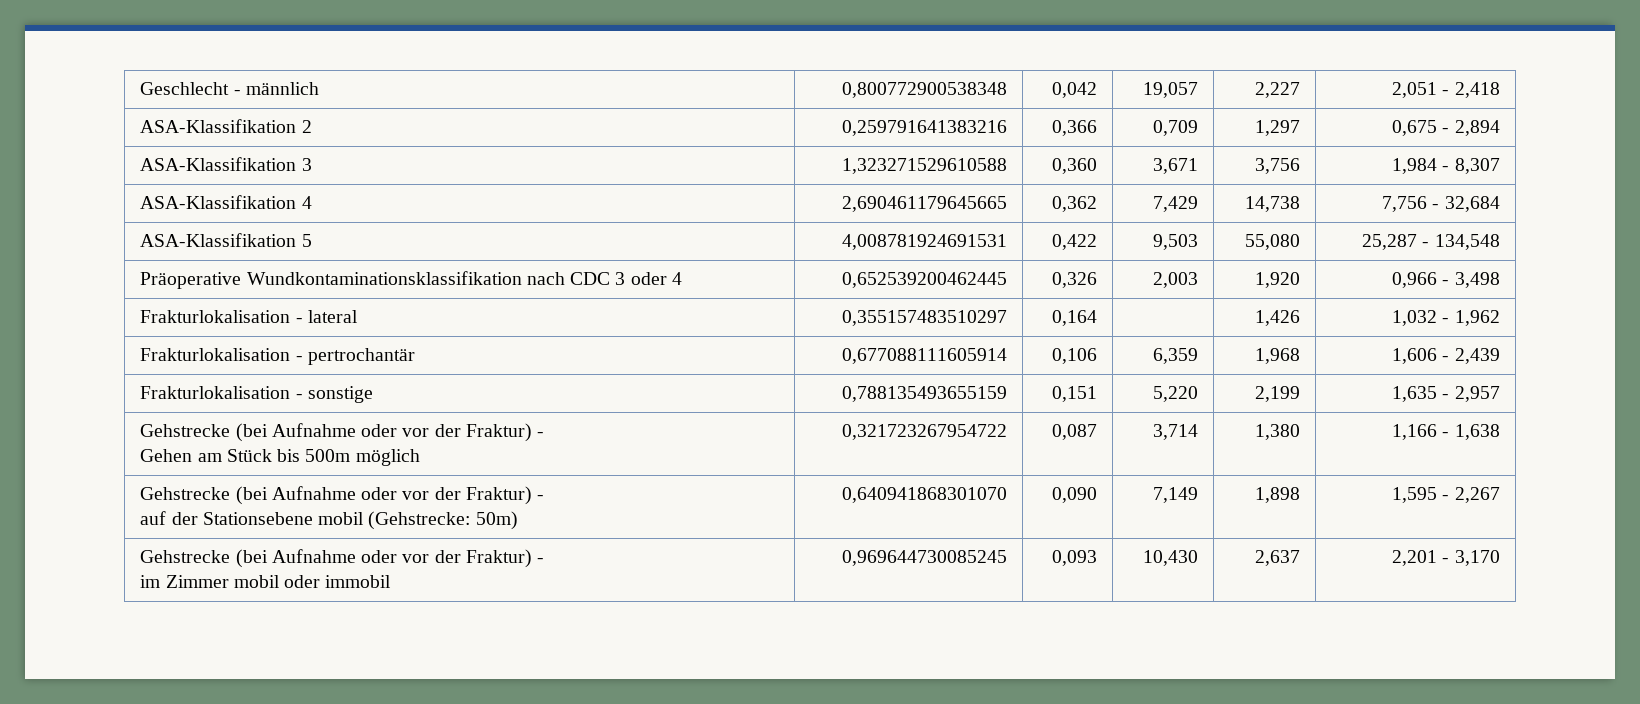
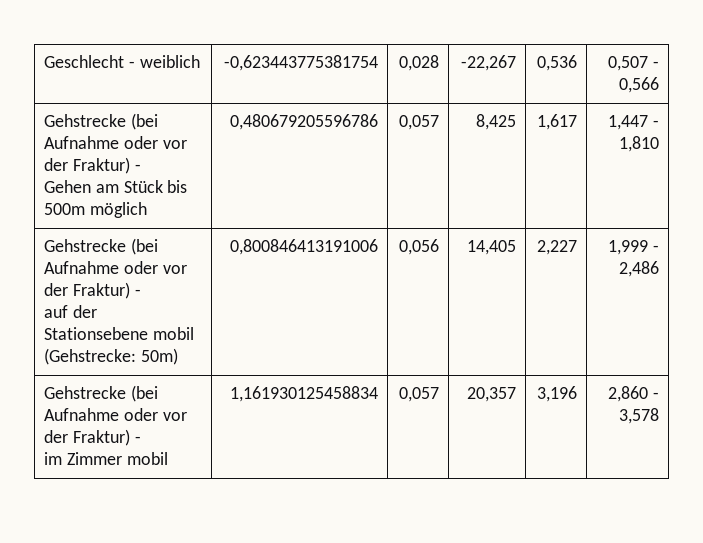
[245,82,319,95] [841,82,1007,98] [1051,82,1097,98] [1142,82,1198,98] [1254,82,1300,98] [1392,82,1500,98] [140,119,312,133] [841,120,1007,136] [1051,120,1097,136] [1152,120,1198,136] [1254,120,1300,136] [1392,120,1500,136] [140,157,312,171] [841,158,1007,174] [1051,158,1097,174] [1152,158,1198,174] [1254,158,1300,174] [1392,158,1500,174] [140,195,312,209] [841,196,1007,212] [1051,196,1097,212] [1152,196,1198,212] [1244,196,1300,212] [1382,196,1500,212] [140,233,312,247] [841,234,1007,250] [1051,234,1097,250] [1152,234,1198,250] [1244,234,1300,250] [1362,234,1500,250] [140,271,682,289] [841,272,1007,288] [1051,272,1097,288] [1152,272,1198,288] [1254,272,1300,288] [1392,272,1500,288] [140,310,358,323] [841,310,1007,326] [1051,310,1097,326] [1254,310,1300,326] [1392,310,1500,326] [140,348,415,365] [841,348,1007,364] [1051,348,1097,364] [1152,348,1198,364] [1254,348,1300,364] [1392,348,1500,364] [140,386,373,403] [841,386,1007,402] [1051,386,1097,402] [1152,386,1198,402] [1254,386,1300,402] [1392,386,1500,402] männlich | 0,800772900538348 | 0,042 | 19,057 | 2,227 | 2,051 - 2,418 // ASA-Klassifikation 2 | 0,259791641383216 | 0,366 | 0,709 | 1,297 | 0,675 - 2,894 // ASA-Klassifikation 3 | 1,323271529610588 | 0,360 | 3,671 | 3,756 | 1,984 - 8,307 // ASA-Klassifikation 4 | 2,690461179645665 | 0,362 | 7,429 | 14,738 | 7,756 - 32,684 // ASA-Klassifikation 5 | 4,008781924691531 | 0,422 | 9,503 | 55,080 | 25,287 - 134,548 // Präoperative Wundkontaminationsklassifikation nach CDC 3 oder 4 | 0,652539200462445 | 0,326 | 2,003 | 1,920 | 0,966 - 3,498 // Frakturlokalisation - lateral | 0,355157483510297 | 0,164 | | 1,426 | 1,032 - 1,962 // Frakturlokalisation - pertrochantär | 0,677088111605914 | 0,106 | 6,359 | 1,968 | 1,606 - 2,439 // Frakturlokalisation - sonstige | 0,788135493655159 | 0,151 | 5,220 | 2,199 | 1,635 - 2,957 -> [139,55,200,68] [223,55,378,71] [398,55,439,71] [460,55,516,71] [536,55,577,71] [608,56,659,71] [618,77,659,93] weiblich | -0,623443775381754 | 0,028 | -22,267 | 0,536 | 0,507 - 0,566
[841,424,1007,440] [1051,424,1097,440] [1152,424,1198,440] [1254,424,1300,440] [1392,424,1500,440] 0,321723267954722 | 0,087 | 3,714 | 1,380 | 1,166 - 1,638 -> [229,114,378,130] [398,115,439,130] [475,114,516,130] [536,114,577,130] [608,115,659,130] [618,136,659,152] 0,480679205596786 | 0,057 | 8,425 | 1,617 | 1,447 - 1,810
[841,487,1007,503] [1051,487,1097,503] [1152,487,1198,503] [1254,487,1300,503] [1392,487,1500,503] 0,640941868301070 | 0,090 | 7,149 | 1,898 | 1,595 - 2,267 -> [229,239,378,255] [398,239,439,255] [466,240,516,255] [536,240,577,255] [608,240,659,255] [618,261,659,277] 0,800846413191006 | 0,056 | 14,405 | 2,227 | 1,999 - 2,486
[284,575,392,588] [841,550,1007,566] [1051,550,1097,566] [1142,550,1198,566] [1254,550,1300,566] [1392,550,1500,566] oder immobil | 0,969644730085245 | 0,093 | 10,430 | 2,637 | 2,201 - 3,170 -> [229,386,378,402] [398,387,439,402] [466,387,516,402] [536,386,577,402] [608,386,659,402] [618,408,659,424] | 1,161930125458834 | 0,057 | 20,357 | 3,196 | 2,860 - 3,578

